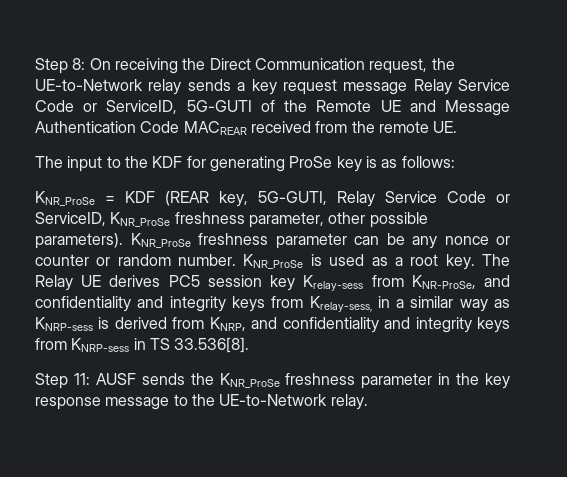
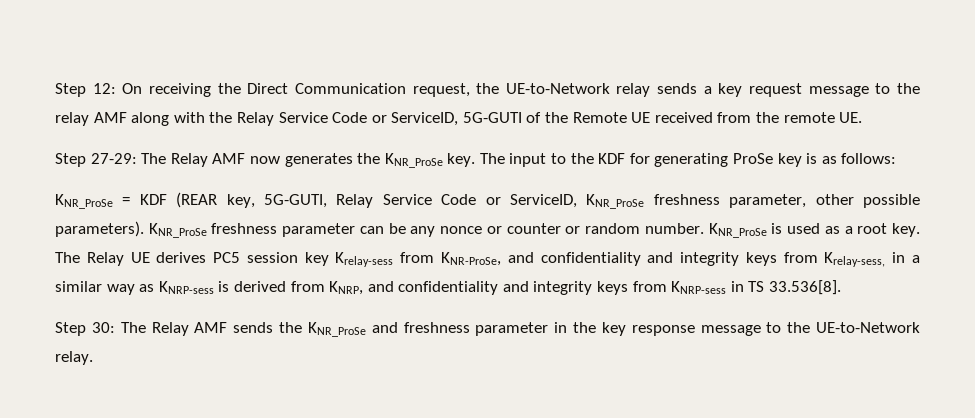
[35,58,86,74] Step 8: -> [55,83,116,97] Step 12:
(408, 88) none -> [875,83,920,94] [55,112,233,126] to the relay AMF along with the
[409,100,511,116] [35,121,247,135] and Message Authentication Code MACREAR -> (651, 117) none
(458, 127) none -> [55,153,476,168] Step 27-29: The Relay AMF now generates the KNR_ProSe key.
[73,373,136,385] 11: AUSF -> [91,322,228,336] 30: The Relay AMF
(280, 380) none -> [371,322,398,333] and

